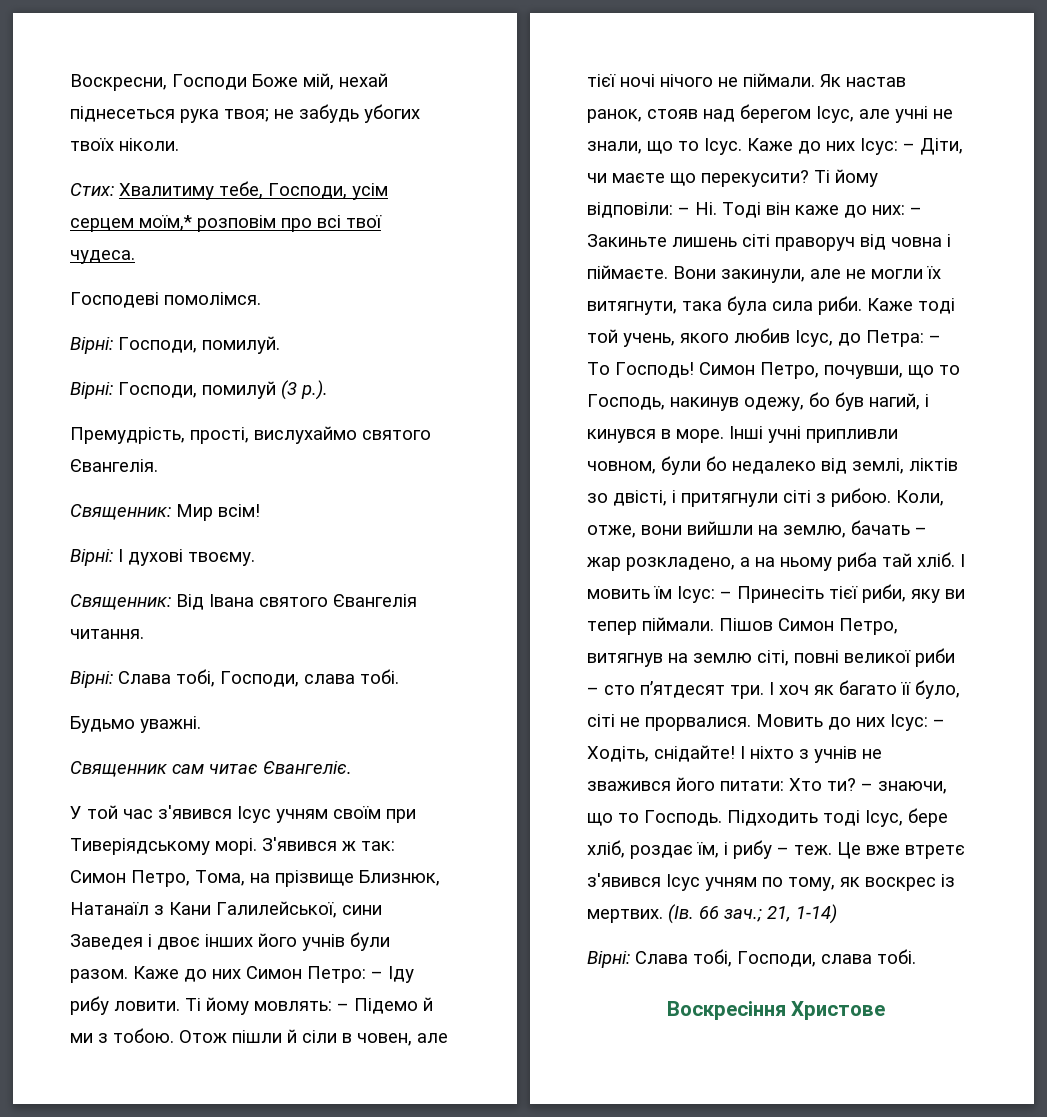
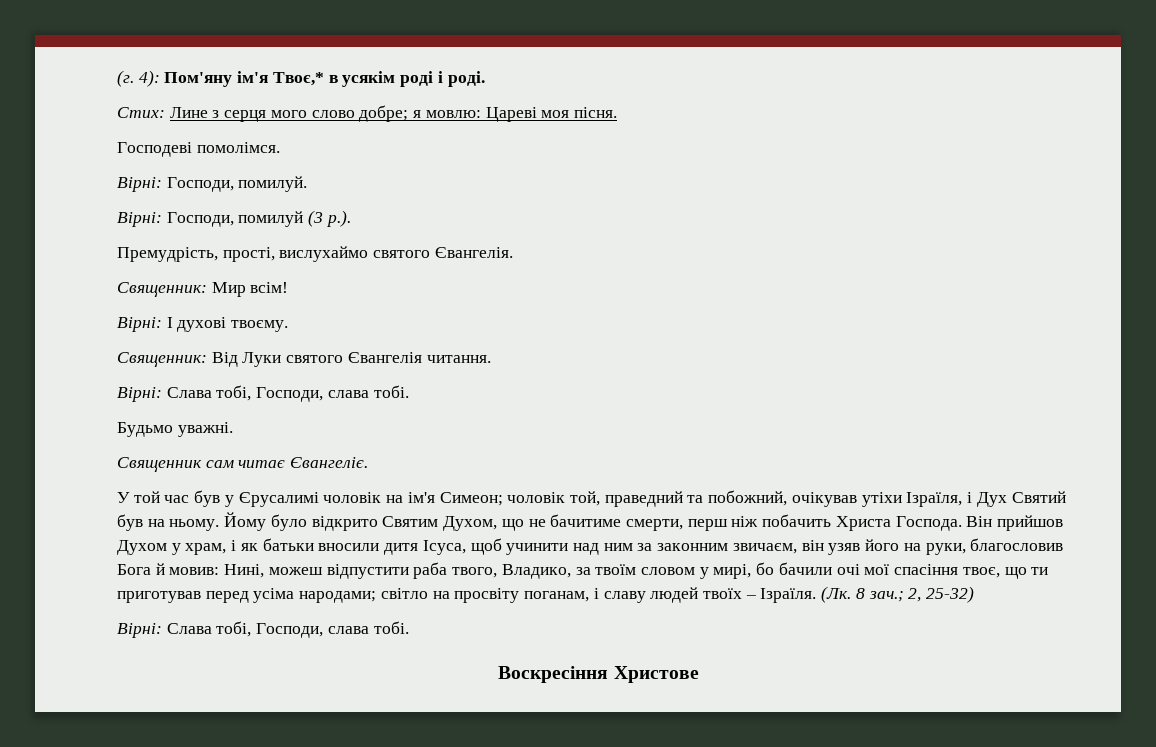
[70,73,388,91] [70,104,420,123] [70,138,179,151] [70,181,388,200] [70,215,382,232] [70,250,135,264] Воскресни, Господи Боже мій, нехай піднесеться рука твоя; не забудь убогих твоїх ніколи. // Стих: Хвалитиму тебе, Господи, усім серцем моїм,* розповім про всі твої чудеса. -> [117,70,485,87] [117,105,617,122] (г. 4): Пом'яну ім'я Твоє,* в усякім роді і роді. // Стих: Лине з серця мого слово добре; я мовлю: Цареві моя пісня.
[209,594,254,607] Івана -> [242,352,282,367] Луки
[158,805,416,823] [70,837,395,855] [70,870,440,887] [70,901,382,918] [70,932,390,951] [70,966,414,983] [70,996,433,1015] [70,1028,448,1046] [587,73,906,87] [587,104,953,123] [587,138,963,155] [587,169,878,187] [587,202,922,218] [587,234,951,251] [587,265,941,283] [587,296,955,315] [587,328,941,347] [587,362,960,379] [587,392,929,411] [587,426,898,443] [587,456,958,475] [587,488,944,507] [587,520,927,538] [586,552,965,571] [587,584,965,603] [587,617,898,635] [587,648,955,667] [587,680,960,699] [587,714,945,731] [587,745,882,763] [587,777,947,794] [587,808,948,827] [587,840,965,859] [587,873,955,891] [587,904,837,924] з'явився Ісус учням своїм при Тиверіядському морі. З'явився ж так: Симон Петро, Тома, на прізвище Близнюк, Натанаїл з Кани Галилейської, сини Заведея і двоє інших його учнів були разом. Каже до них Симон Петро: – Іду рибу ловити. Ті йому мовлять: – Підемо й ми з тобою. Отож пішли й сіли в човен, але тієї ночі нічого не піймали. Як настав ранок, стояв над берегом Ісус, але учні не знали, що то Ісус. Каже до них Ісус: – Діти, чи маєте що перекусити? Ті йому відповіли: – Ні. Тоді він каже до них: – Закиньте лишень сіті праворуч від човна і піймаєте. Вони закинули, але не могли їх витягнути, така була сила риби. Каже тоді той учень, якого любив Ісус, до Петра: – То Господь! Симон Петро, почувши, що то Господь, накинув одежу, бо був нагий, і кинувся в море. Інші учні припливли човном, були бо недалеко від землі, ліктів зо двісті, і притягнули сіті з рибою. Коли, отже, вони вийшли на землю, бачать – жар розкладено, а на ньому риба тай хліб. І мовить їм Ісус: – Принесіть тієї риби, яку ви тепер піймали. Пішов Симон Петро, витягнув на землю сіті, повні великої риби – сто п’ятдесят три. І хоч як багато її було, сіті не прорвалися. Мовить до них Ісус: – Ходіть, снідайте! І ніхто з учнів не зважився його питати: Хто ти? – знаючи, що то Господь. Підходить тоді Ісус, бере хліб, роздає їм, і рибу – теж. Це вже втретє з'явився Ісус учням по тому, як воскрес із мертвих. (Ів. 66 зач.; 21, 1-14) -> [194,490,1066,507] [117,512,1064,531] [117,538,1064,555] [117,562,1049,579] [117,586,975,603] був у Єрусалимі чоловік на ім'я Симеон; чоловік той, праведний та побожний, очікував утіхи Ізраїля, і Дух Святий був на ньому. Йому було відкрито Святим Духом, що не бачитиме смерти, перш ніж побачить Христа Господа. Він прийшов Духом у храм, і як батьки вносили дитя Ісуса, щоб учинити над ним за законним звичаєм, він узяв його на руки, благословив Бога й мовив: Нині, можеш відпустити раба твого, Владико, за твоїм словом у мирі, бо бачили очі мої спасіння твоє, що ти приготував перед усіма народами; світло на просвіту поганам, і славу людей твоїх – Ізраїля. (Лк. 8 зач.; 2, 25-32)

